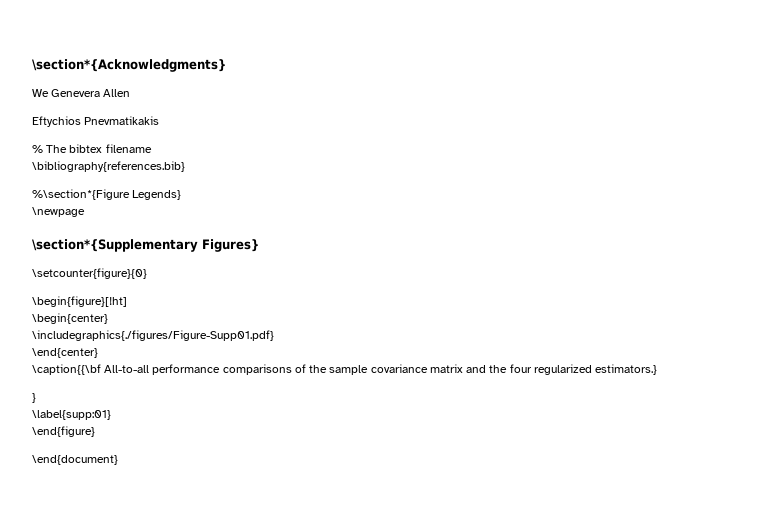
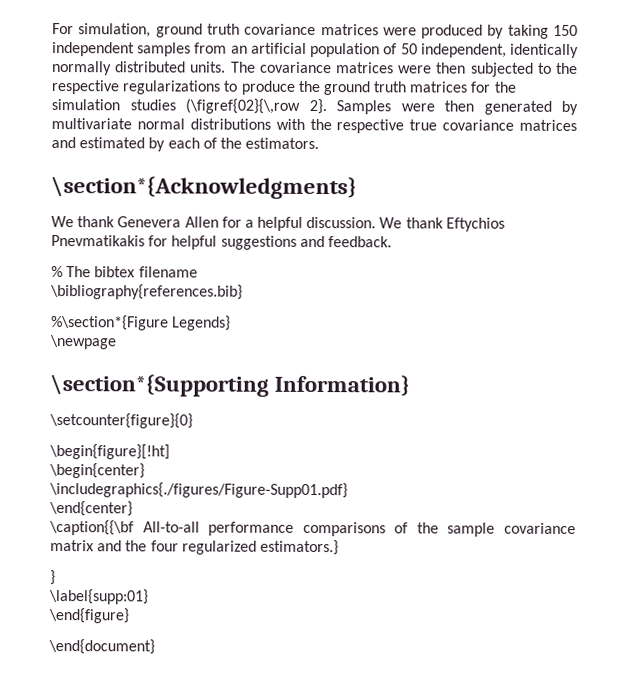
(32, 65) none -> [52,22,579,39] [52,41,579,59] [52,60,578,77] [51,79,517,96] [51,98,578,116] [51,117,577,134] [51,136,320,152] For simulation, ground truth covariance matrices were produced by taking 150 independent samples from an artificial population of 50 independent, identically normally distributed units. The covariance matrices were then subjected to the respective regularizations to produce the ground truth matrices for the simulation studies (\figref{02}{\,row 2}. Samples were then generated by multivariate normal distributions with the respective true covariance matrices and estimated by each of the estimators. //
(49, 93) none -> [77,216,116,228] thank
[32,116,160,127] // Eftychios Pnevmatikakis -> [221,216,505,232] [51,234,392,250] for a helpful discussion. We thank Eftychios Pnevmatikakis for helpful suggestions and feedback.
[32,239,259,252] \section*{Supplementary Figures} -> [50,373,411,397] \section*{Supporting Information}

